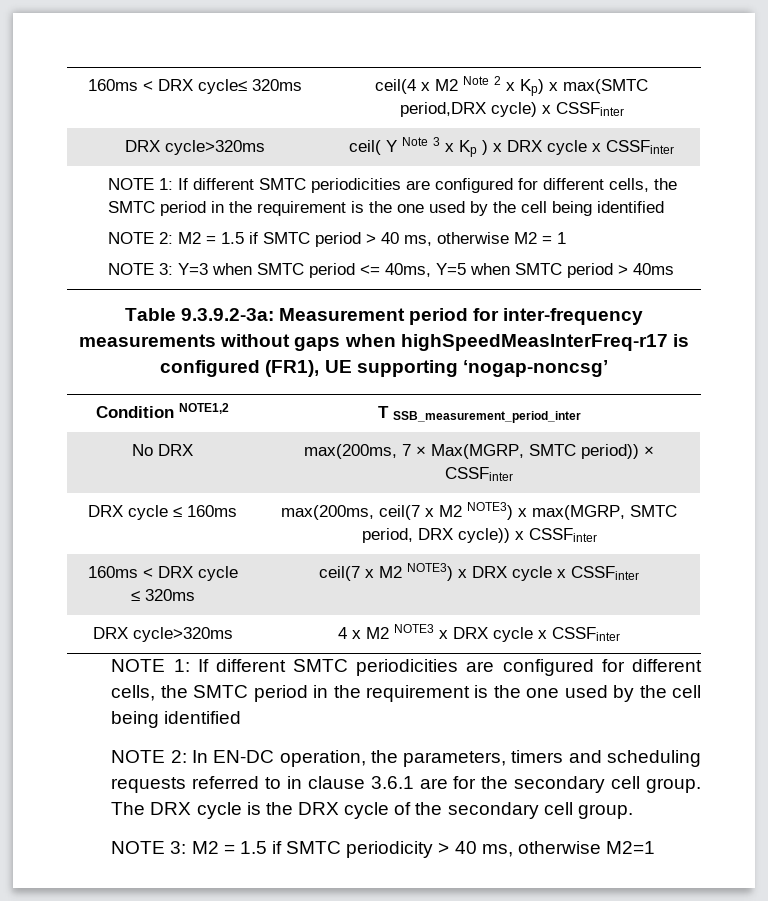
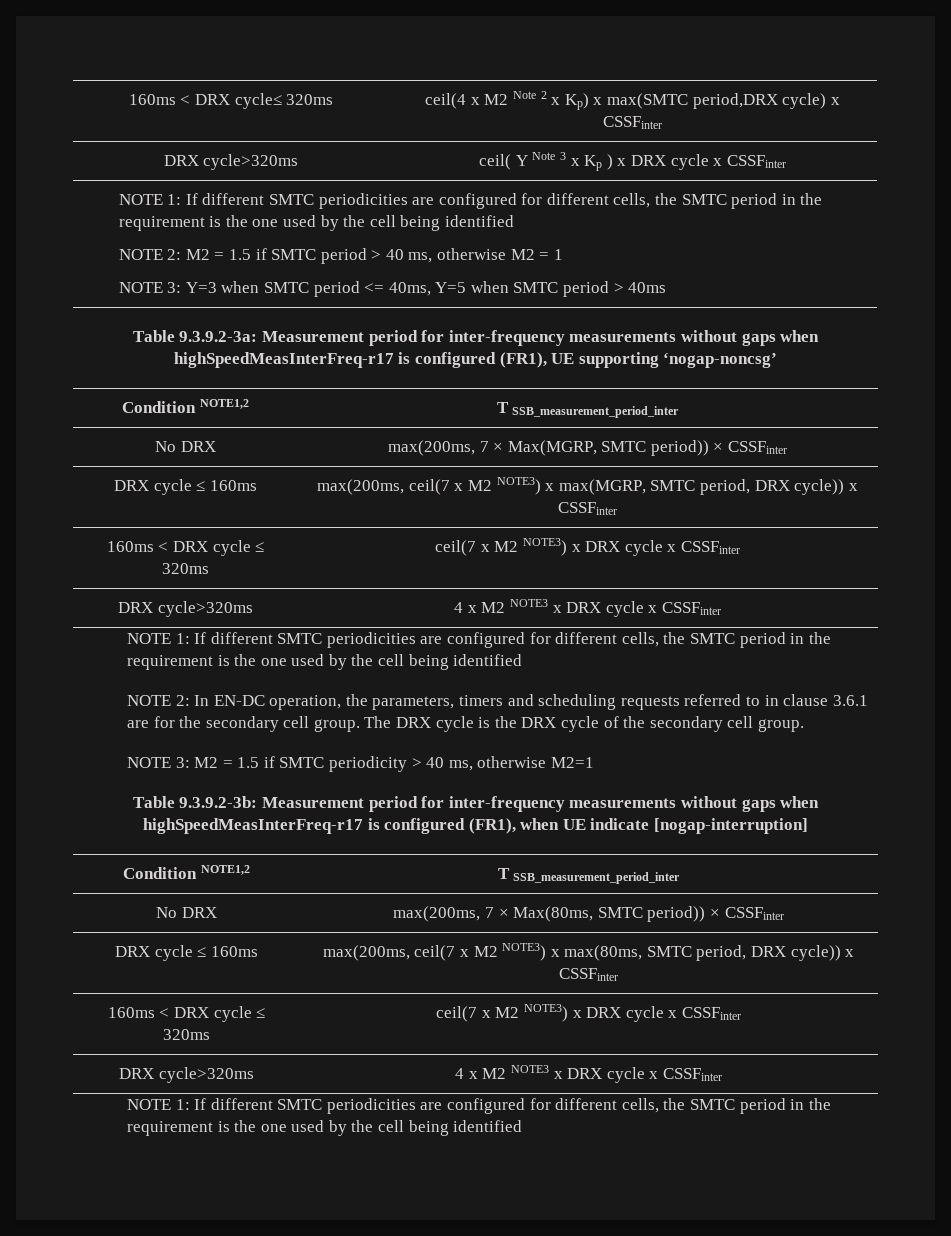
(655, 847) none -> [132,796,820,812] [142,818,809,834] [123,865,250,879] [497,868,681,884] [156,907,217,918] [393,906,784,922] [115,945,258,961] [322,943,855,961] [559,968,618,981] [107,1006,266,1022] [163,1029,210,1040] [436,1004,741,1022] [119,1067,254,1083] [455,1065,722,1083] [126,1098,831,1114] [126,1120,523,1136] // Table 9.3.9.2-3b: Measurement period for inter-frequency measurements without gaps when highSpeedMeasInterFreq-r17 is configured (FR1), when UE indicate [nogap-interruption] // Condition NOTE1,2 | T SSB_measurement_period_inter // No DRX | max(200ms, 7 × Max(80ms, SMTC period)) × CSSFinter // DRX cycle ≤ 160ms | max(200ms, ceil(7 x M2 NOTE3) x max(80ms, SMTC period, DRX cycle)) x CSSFinter // 160ms < DRX cycle ≤ 320ms | ceil(7 x M2 NOTE3) x DRX cycle x CSSFinter // DRX cycle>320ms | 4 x M2 NOTE3 x DRX cycle x CSSFinter // NOTE 1: If different SMTC periodicities are configured for different cells, the SMTC period in the requirement is the one used by the cell being identified

